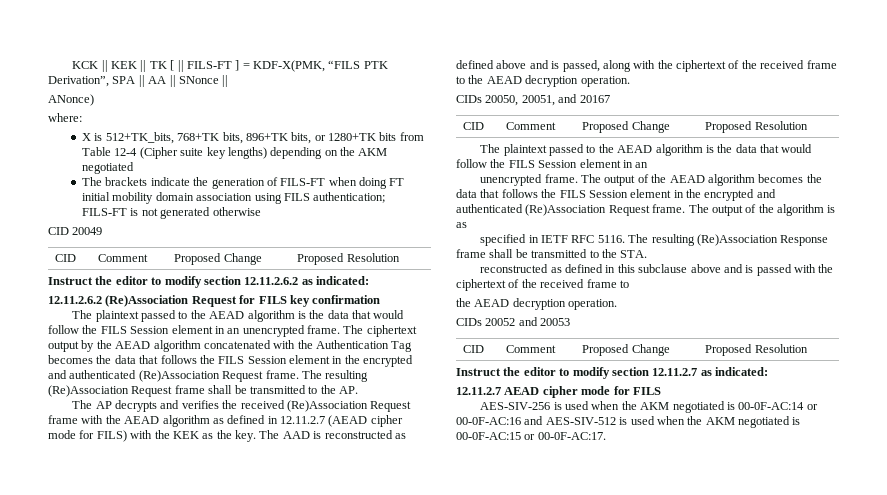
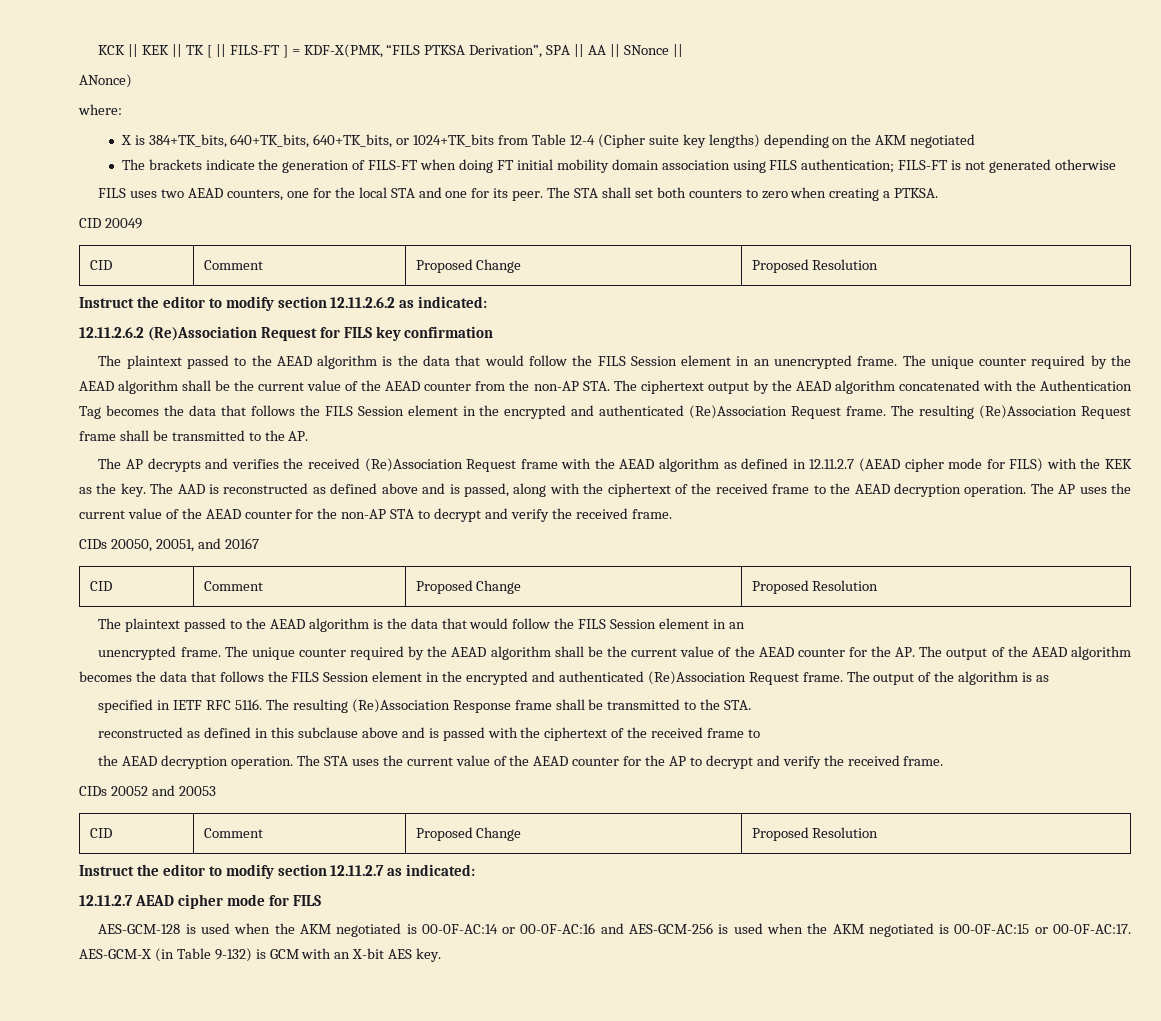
[363,61,388,69] PTK -> [424,45,466,55] PTKSA
[105,132,397,144] 512+TK_bits, 768+TK bits, 896+TK bits, or 1280+TK bits -> [148,134,495,148] 384+TK_bits, 640+TK_bits, 640+TK_bits, or 1024+TK_bits
(261, 211) none -> [98,187,939,201] // FILS uses two AEAD counters, one for the local STA and one for its peer. The STA shall set both counters to zero when creating a PTKSA.
(364, 329) none -> [930,355,1132,369] [79,380,637,394] unique counter required by the AEAD algorithm shall be the current value of the AEAD counter from the non-AP STA. The
(630, 81) none -> [1030,483,1131,494] [79,508,672,522] The AP uses the current value of the AEAD counter for the non-AP STA to decrypt and verify the received frame.
(602, 178) none -> [251,646,943,660] unique counter required by the AEAD algorithm shall be the current value of the AEAD counter for the AP. The
(618, 304) none -> [297,755,944,769] The STA uses the current value of the AEAD counter for the AP to decrypt and verify the received frame.
[480,402,551,410] AES-SIV-256 -> [98,924,181,934] AES-GCM-128
[545,417,616,425] AES-SIV-512 -> [629,923,714,934] AES-GCM-256
(606, 436) none -> [79,948,442,962] AES-GCM-X (in Table 9-132) is GCM with an X-bit AES key.

